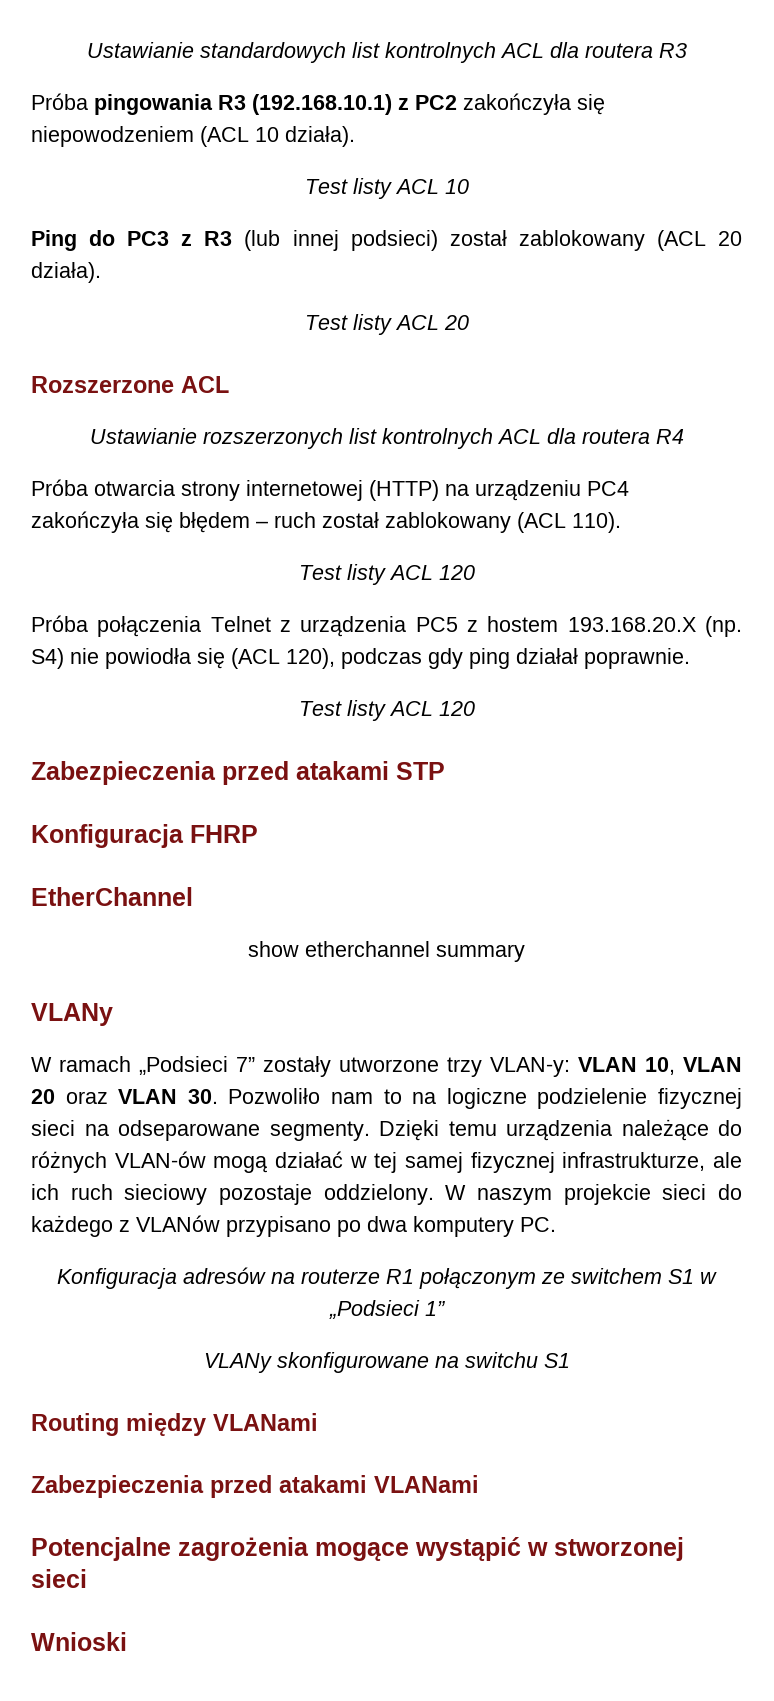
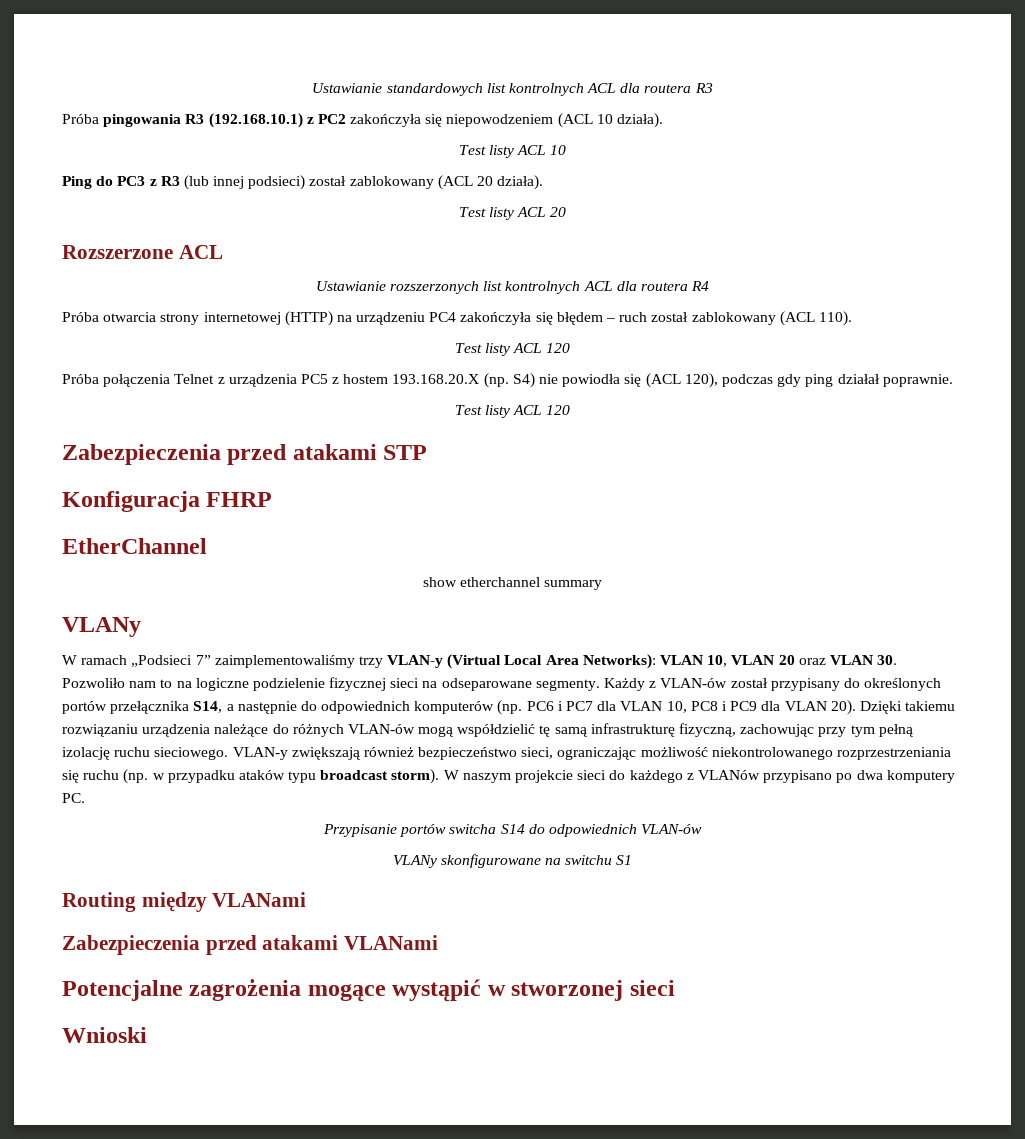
[263,1056,570,1077] zostały utworzone trzy VLAN-y: -> [214,654,656,669] zaimplementowaliśmy trzy VLAN-y (Virtual Local Area Networks):
[379,1120,497,1141] Dzięki temu -> [604,678,942,691] [62,700,956,715] [62,724,138,737] Każdy z VLAN-ów został przypisany do określonych portów przełącznika S14, a następnie do odpowiednich komputerów (np. PC6 i PC7 dla VLAN 10, PC8 i PC9 dla VLAN 20). Dzięki takiemu rozwiązaniu
[275,1151,742,1173] [31,1184,434,1205] działać w tej samej fizycznej infrastrukturze, ale ich ruch sieciowy pozostaje oddzielony. -> [457,723,914,737] [62,747,952,760] [62,769,440,784] współdzielić tę samą infrastrukturę fizyczną, zachowując przy tym pełną izolację ruchu sieciowego. VLAN-y zwiększają również bezpieczeństwo sieci, ograniczając możliwość niekontrolowanego rozprzestrzeniania się ruchu (np. w przypadku ataków typu broadcast storm).
[57,1267,717,1289] [328,1300,445,1319] Konfiguracja adresów na routerze R1 połączonym ze switchem S1 w „Podsieci 1” -> [322,824,703,837] Przypisanie portów switcha S14 do odpowiednich VLAN-ów

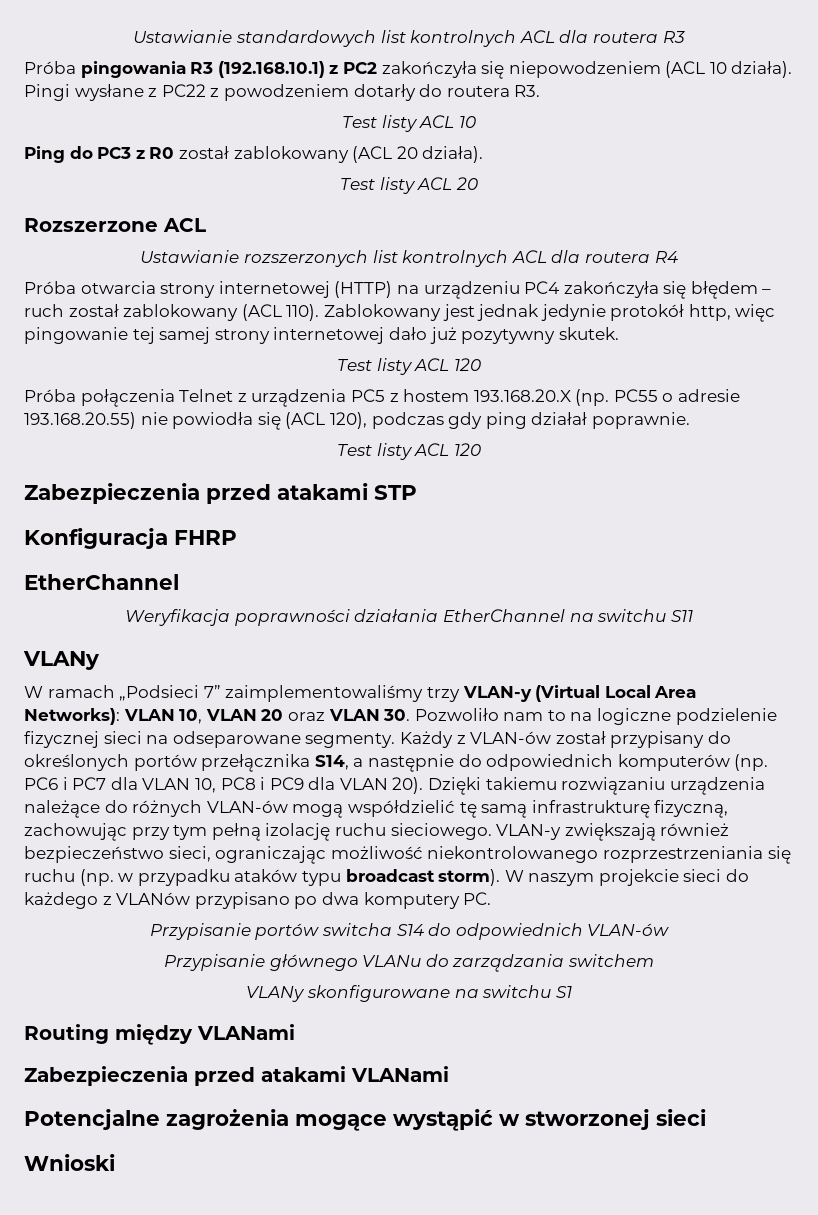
(664, 120) none -> [24,84,541,101] Pingi wysłane z PC22 z powodzeniem dotarły do routera R3.
[160,175,306,190] R3 (lub innej podsieci) -> [149,147,175,159] R0
(852, 318) none -> [323,304,776,322] [24,327,619,344] Zablokowany jest jednak jedynie protokół http, więc pingowanie tej samej strony internetowej dało już pozytywny skutek.
[512,373,535,388] S4) -> [613,389,741,402] [24,412,136,429] PC55 o adresie 193.168.20.55)
[422,577,603,590] show etherchannel summary -> [125,609,693,626] Weryfikacja poprawności działania EtherChannel na switchu S11
(703, 829) none -> [164,954,654,972] // Przypisanie głównego VLANu do zarządzania switchem

